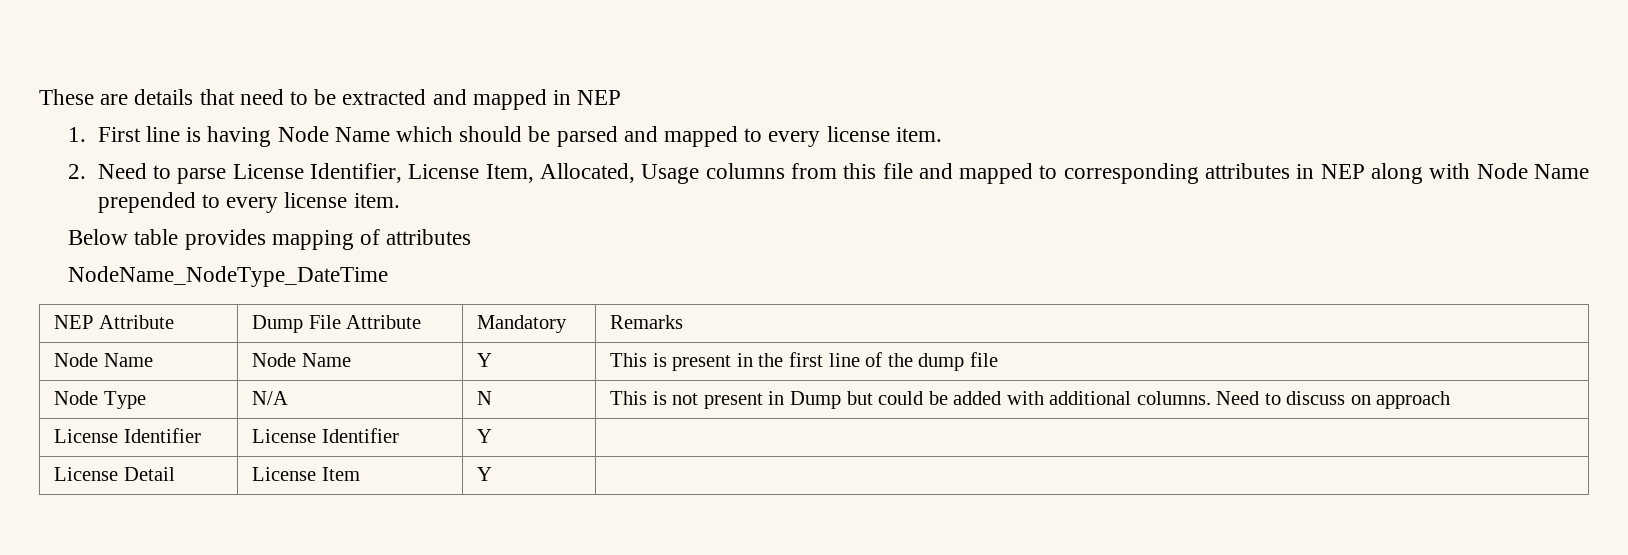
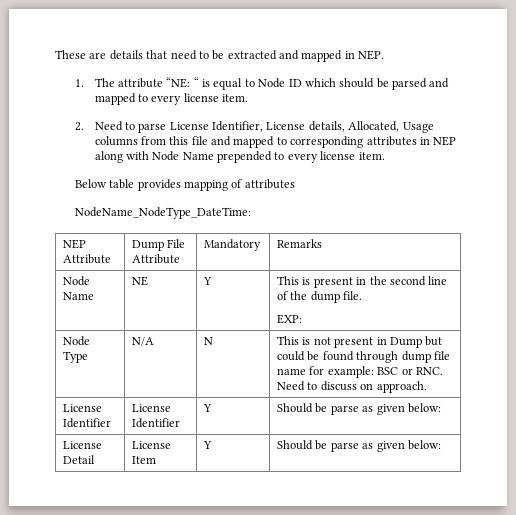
[577,90,622,105] NEP -> [358,50,385,60] NEP.
[97,126,390,147] First line is having Node Name -> [94,77,302,90] The attribute “NE: “ is equal to Node ID
[485,164,534,183] Item, -> [308,121,345,132] details,
[68,266,389,287] NodeName_NodeType_DateTime -> [74,207,251,219] NodeName_NodeType_DateTime:
[252,353,351,367] Node Name -> [132,276,149,286] NE
[788,352,823,367] first -> [389,276,426,286] second
[969,352,998,367] file -> [343,291,363,300] [277,314,303,324] file. // EXP:
[953,391,1211,405] added with additional columns. -> [322,351,450,363] [277,366,443,378] found through dump file name for example: BSC or RNC.
[1376,391,1451,409] approach -> [376,381,427,393] approach.
(493, 436) none -> [277,403,441,415] Should be parse as given below:
(493, 474) none -> [277,440,441,452] Should be parse as given below:

